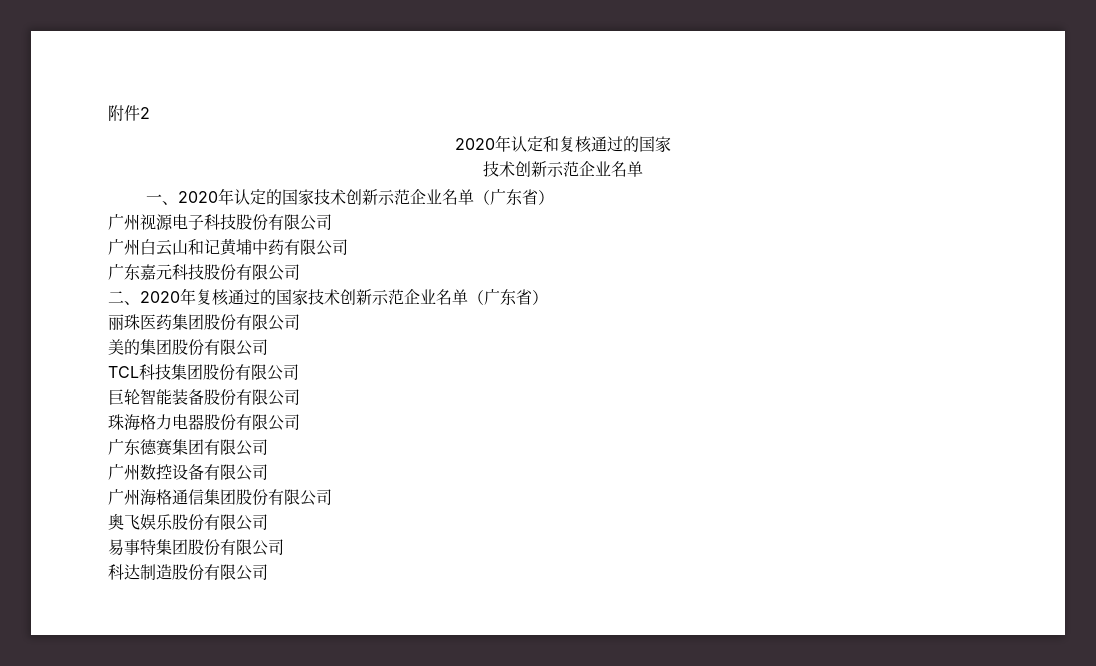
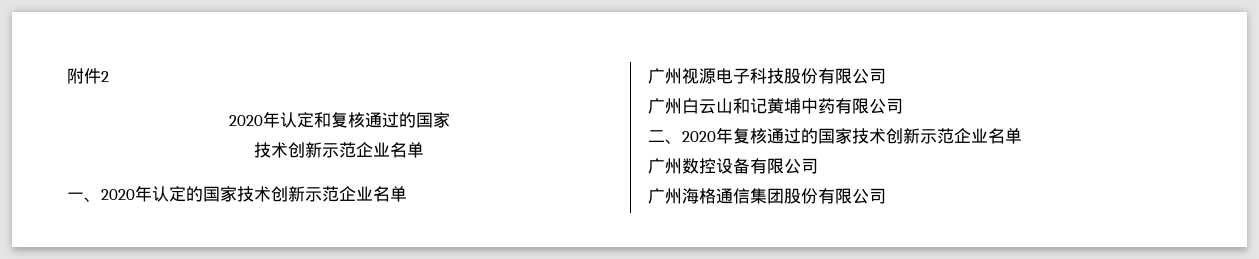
[474,189,555,205] （广东省） -> (407, 194) none
[108,264,300,281] // 广东嘉元科技股份有限公司 -> (903, 106) none
[468,289,548,305] [108,314,300,331] [108,339,268,356] [108,364,299,381] [108,389,300,406] [108,414,300,431] [108,439,268,456] （广东省） // 丽珠医药集团股份有限公司 // 美的集团股份有限公司 // TCL科技集团股份有限公司 // 巨轮智能装备股份有限公司 // 珠海格力电器股份有限公司 // 广东德赛集团有限公司 -> (1022, 136) none
[108,514,268,531] [108,539,284,556] [108,564,268,581] // 奥飞娱乐股份有限公司 // 易事特集团股份有限公司 // 科达制造股份有限公司 -> (886, 196) none

